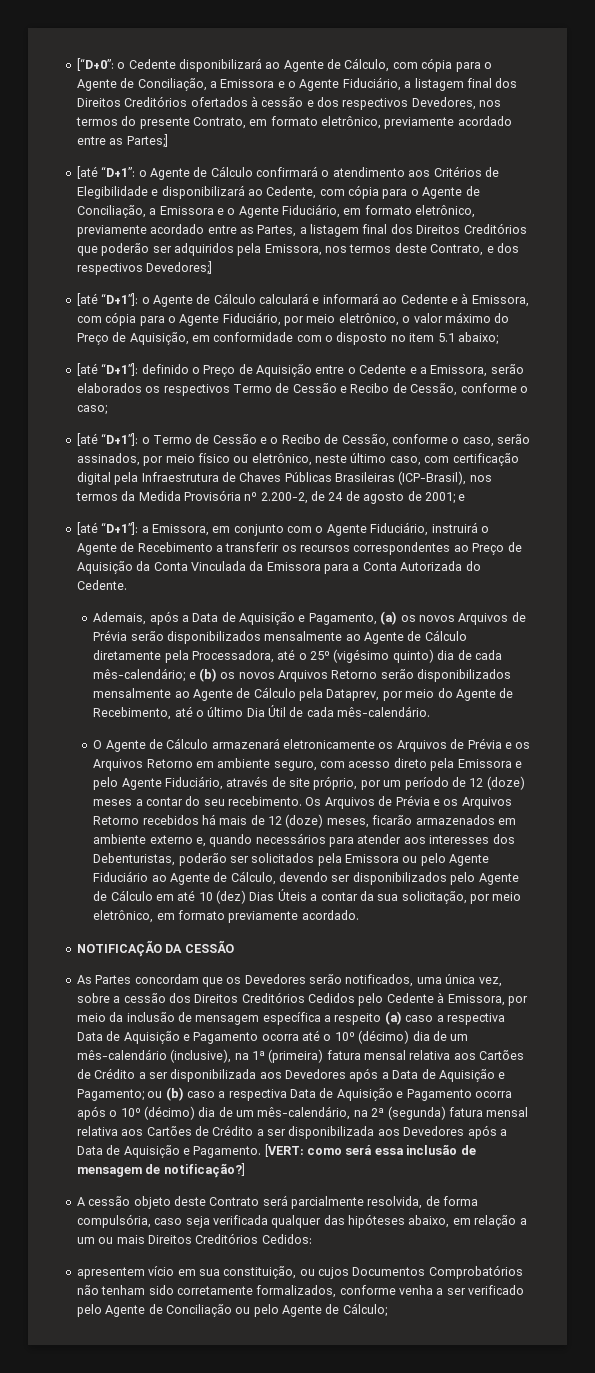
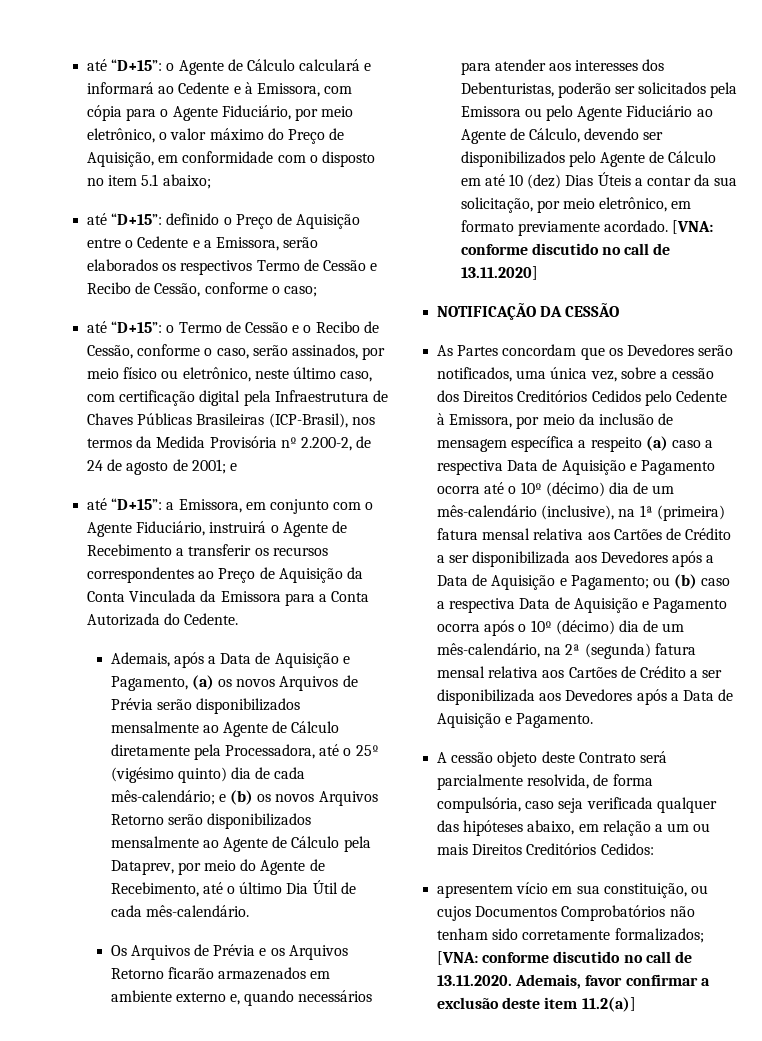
[76,58,492,72] [76,77,518,91] [76,96,502,110] [75,116,512,129] [76,134,168,148] [76,166,499,180] [76,185,480,199] [76,204,476,218] [76,223,527,237] [76,243,519,256] [76,261,213,275] [76,293,139,306] [“D+0”: o Cedente disponibilizará ao Agente de Cálculo, com cópia para o Agente de Conciliação, a Emissora e o Agente Fiduciário, a listagem final dos Direitos Creditórios ofertados à cessão e dos respectivos Devedores, nos termos do presente Contrato, em formato eletrônico, previamente acordado entre as Partes;] // [até “D+1”: o Agente de Cálculo confirmará o atendimento aos Critérios de Elegibilidade e disponibilizará ao Cedente, com cópia para o Agente de Conciliação, a Emissora e o Agente Fiduciário, em formato eletrônico, previamente acordado entre as Partes, a listagem final dos Direitos Creditórios que poderão ser adquiridos pela Emissora, nos termos deste Contrato, e dos respectivos Devedores;] // [até “D+1”]: -> [87,59,163,71] até “D+15”:
[76,363,139,376] [até “D+1”]: -> [87,213,163,225] até “D+15”:
[76,433,139,446] [até “D+1”]: -> [87,321,163,333] até “D+15”:
[76,522,139,535] [até “D+1”]: -> [87,498,163,510] até “D+15”:
[93,738,531,752] [93,758,522,771] [93,776,525,790] [93,796,303,806] O Agente de Cálculo armazenará eletronicamente os Arquivos de Prévia e os Arquivos Retorno em ambiente seguro, com acesso direto pela Emissora e pelo Agente Fiduciário, através de site próprio, por um período de 12 (doze) meses a contar do seu recebimento. -> (249, 911) none
[142,814,369,828] recebidos há mais de 12 (doze) meses, -> (164, 973) none
(359, 915) none -> [672,220,714,234] [460,243,671,255] [460,266,538,280] [VNA: conforme discutido no call de 13.11.2020]
[264,1144,476,1157] [76,1163,245,1178] [VERT: como será essa inclusão de mensagem de notificação?] -> (594, 720) none
[256,1285,525,1298] [76,1303,387,1317] formalizados, conforme venha a ser verificado pelo Agente de Conciliação ou pelo Agente de Cálculo; -> [614,928,704,943] [437,951,692,965] [437,974,710,989] [437,997,636,1012] formalizados; [VNA: conforme discutido no call de 13.11.2020. Ademais, favor confirmar a exclusão deste item 11.2(a)]

